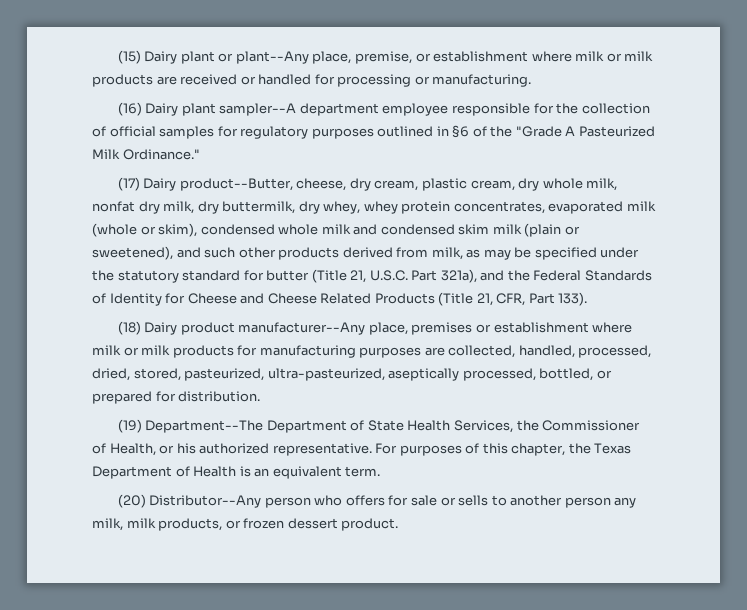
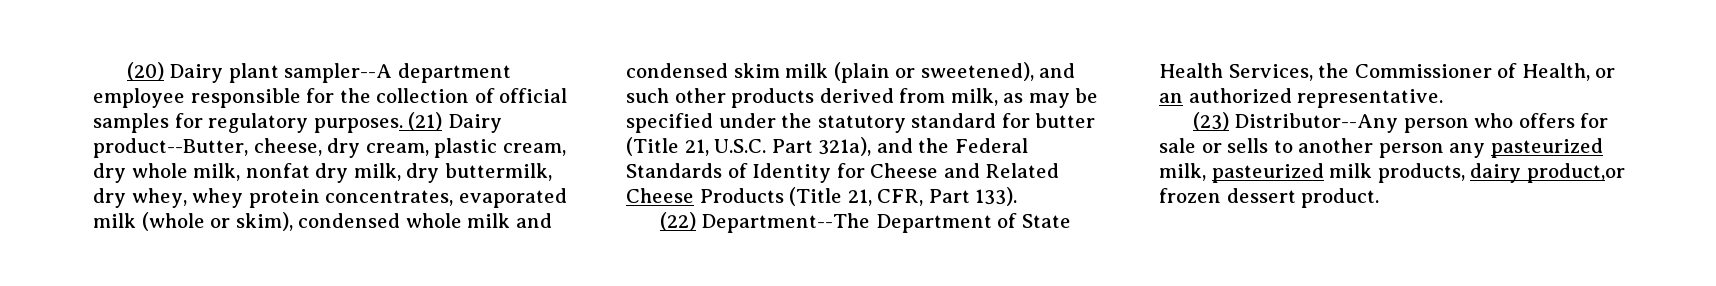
[117,50,654,64] [92,74,532,87] [117,102,142,116] (15) Dairy plant or plant--Any place, premise, or establishment where milk or milk products are received or handled for processing or manufacturing. // (16) -> [126,62,164,81] (20)
[311,125,655,139] [92,149,200,160] [117,177,140,191] purposes outlined in §6 of the "Grade A Pasteurized Milk Ordinance." // (17) -> [313,112,443,133] purposes. (21)
[267,293,372,304] Cheese Related -> [985,163,1060,178] [626,188,694,203] Related Cheese
[117,321,633,335] [92,345,652,358] [92,368,612,381] [92,391,261,404] [117,419,142,433] (18) Dairy product manufacturer--Any place, premises or establishment where milk or milk products for manufacturing purposes are collected, handled, processed, dried, stored, pasteurized, ultra-pasteurized, aseptically processed, bottled, or prepared for distribution. // (19) -> [659,212,696,231] (22)
[176,443,196,454] his -> [1159,93,1183,103] an
[375,443,632,456] [92,466,381,479] [117,494,146,508] For purposes of this chapter, the Texas Department of Health is an equivalent term. // (20) -> [1192,112,1229,131] // (23)
[92,518,241,531] milk, milk products, or -> [1490,138,1603,158] [1159,163,1625,183] pasteurized milk, pasteurized milk products, dairy product,or

